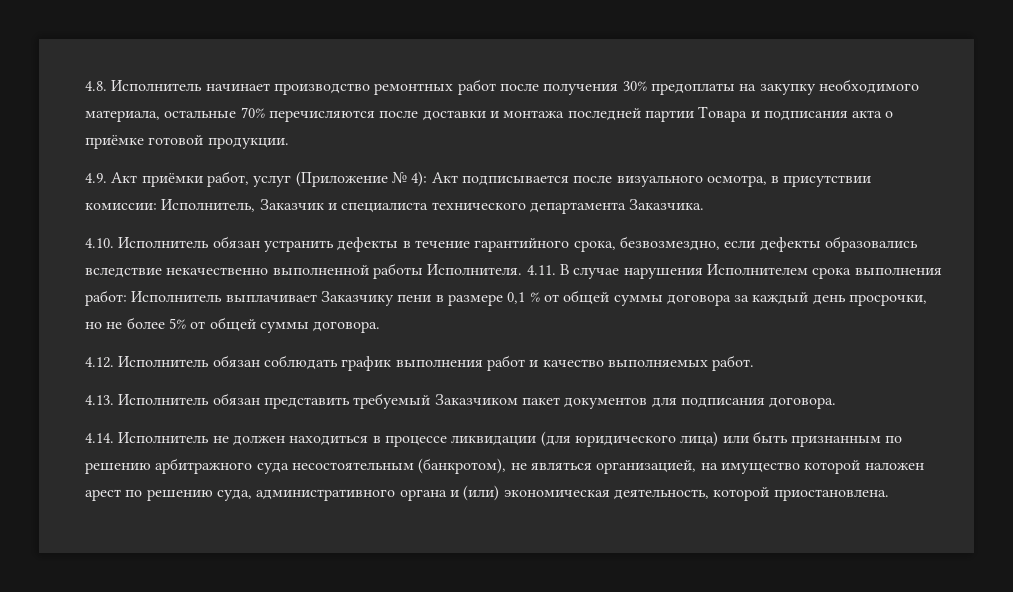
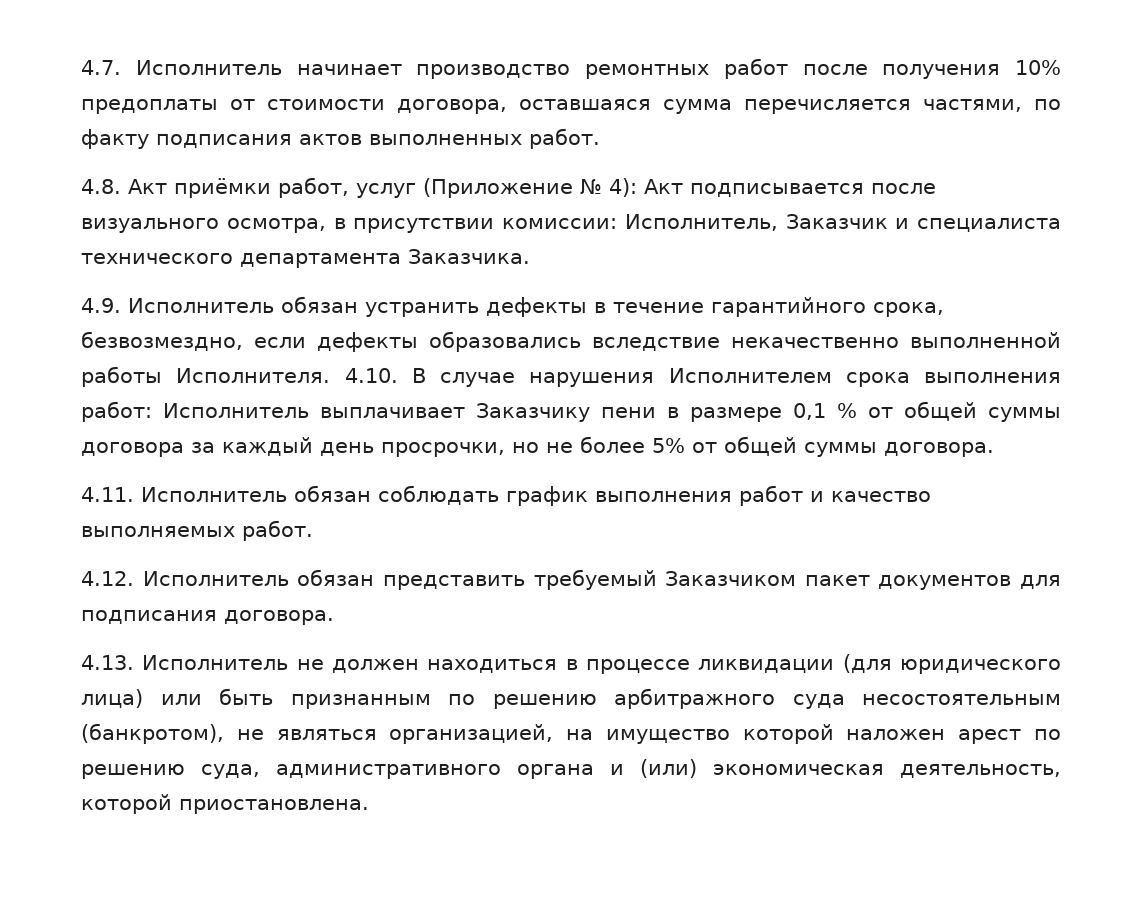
[85,81,107,91] 4.8. -> [81,60,121,75] 4.7.
[622,79,919,95] [85,106,894,122] [85,135,289,149] [85,173,107,183] 30% предоплаты на закупку необходимого материала, остальные 70% перечисляются после доставки и монтажа последней партии Товара и подписания акта о приёмке готовой продукции. // 4.9. -> [1015,60,1061,75] [81,99,1061,114] [81,128,600,149] [81,179,121,194] 10% предоплаты от стоимости договора, оставшаяся сумма перечисляется частями, по факту подписания актов выполненных работ. // 4.8.
[85,238,114,248] 4.10. -> [81,298,121,313] 4.9.
[526,265,556,275] 4.11. -> [344,368,398,383] 4.10.
[85,357,114,368] 4.12. -> [81,487,134,502] 4.11.
[85,395,114,405] 4.13. -> [81,571,134,586] 4.12.
[85,433,114,443] 4.14. -> [81,655,134,670] 4.13.

